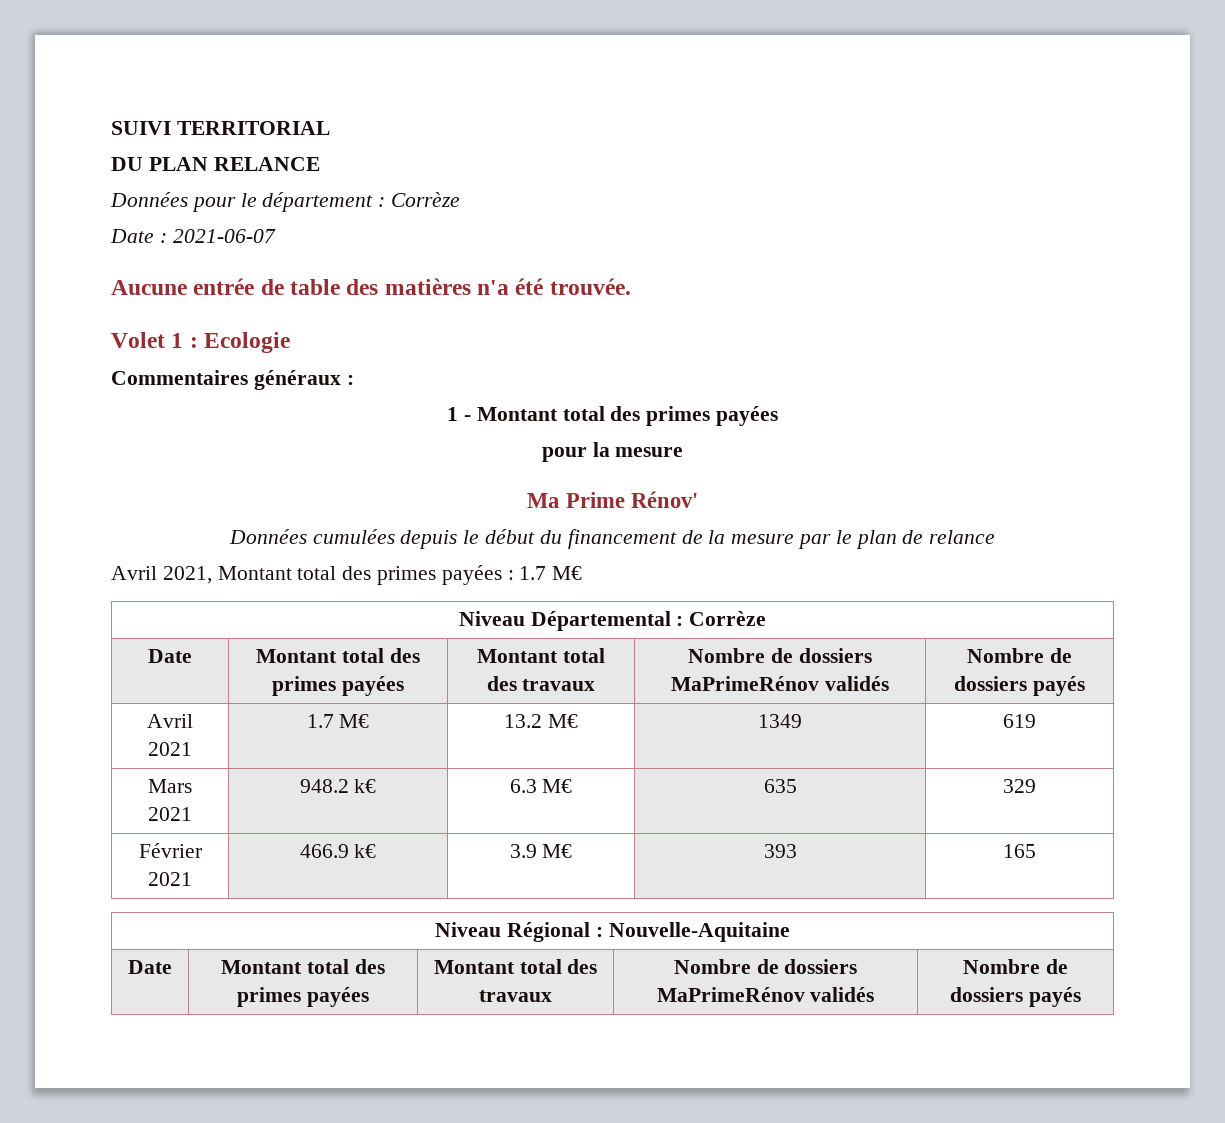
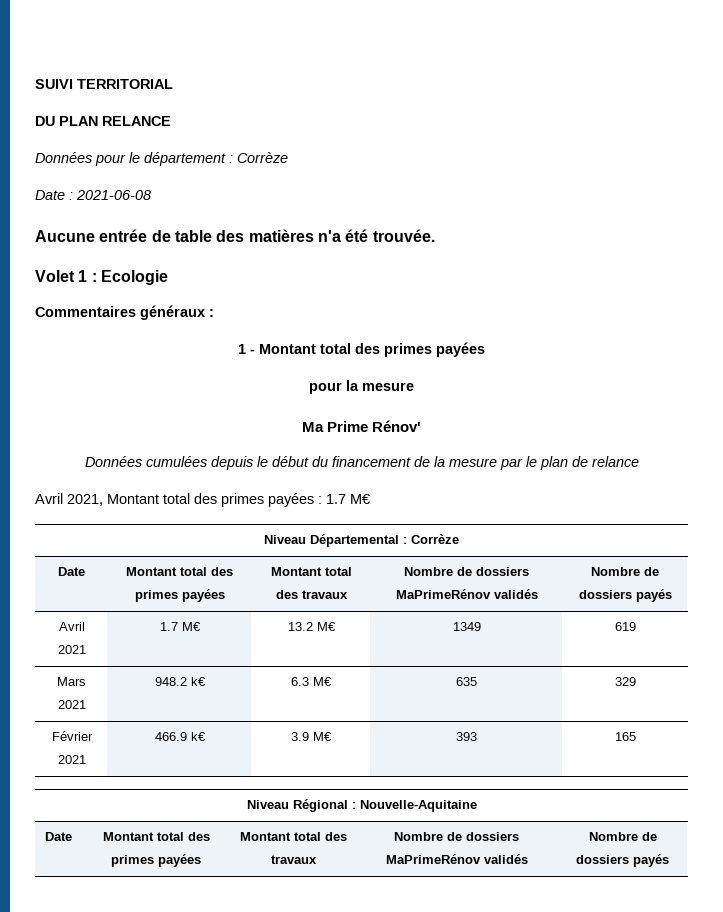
[172,229,276,243] 2021-06-07 -> [76,190,151,200] 2021-06-08

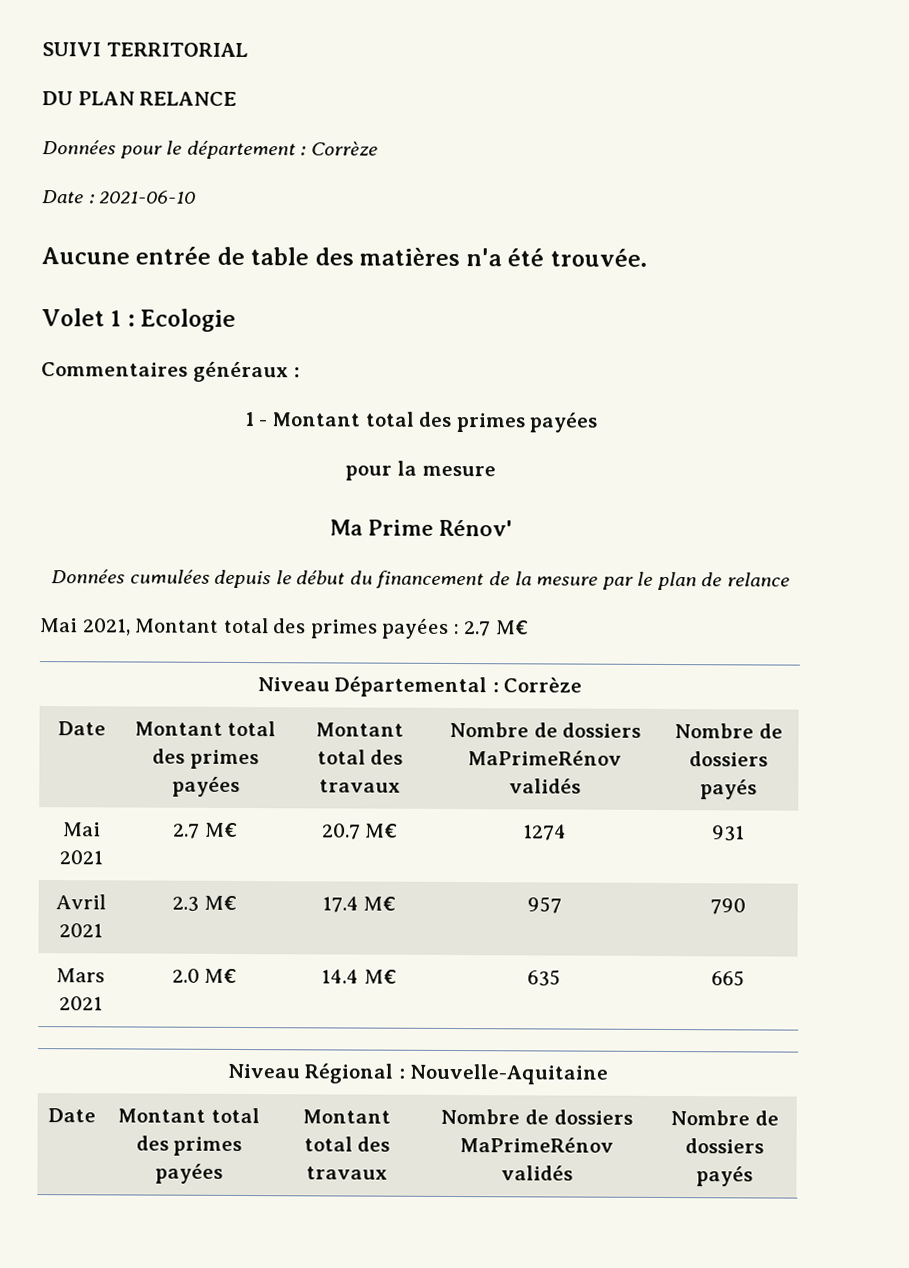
[76,190,151,200] 2021-06-08 -> [99,190,197,204] 2021-06-10
[35,493,63,504] Avril -> [40,618,78,633] Mai
[326,494,346,504] 1.7 -> [463,621,492,637] 2.7
(672, 595) none -> [62,822,101,837] [58,850,103,865] [173,822,238,839] [321,823,399,840] [523,824,567,841] [712,825,745,842] // Mai 2021 | 2.7 M€ | 20.7 M€ | 1274 | 931
[159,622,201,631] [287,622,336,631] [452,622,481,631] [614,622,636,631] 1.7 M€ | 13.2 M€ | 1349 | 619 -> [172,895,237,912] [321,896,397,913] [526,896,562,914] [709,898,746,915] 2.3 M€ | 17.4 M€ | 957 | 790
[154,677,206,686] [291,677,309,686] 948.2 k€ | 6.3 -> [171,968,238,983] [321,969,360,984] 2.0 M€ | 14.4
[614,677,636,686] [51,731,93,741] [57,755,86,764] [154,732,206,741] [291,732,332,741] [456,732,477,741] [614,732,636,741] 329 // Février 2021 | 466.9 k€ | 3.9 M€ | 393 | 165 -> [710,970,745,987] 665

